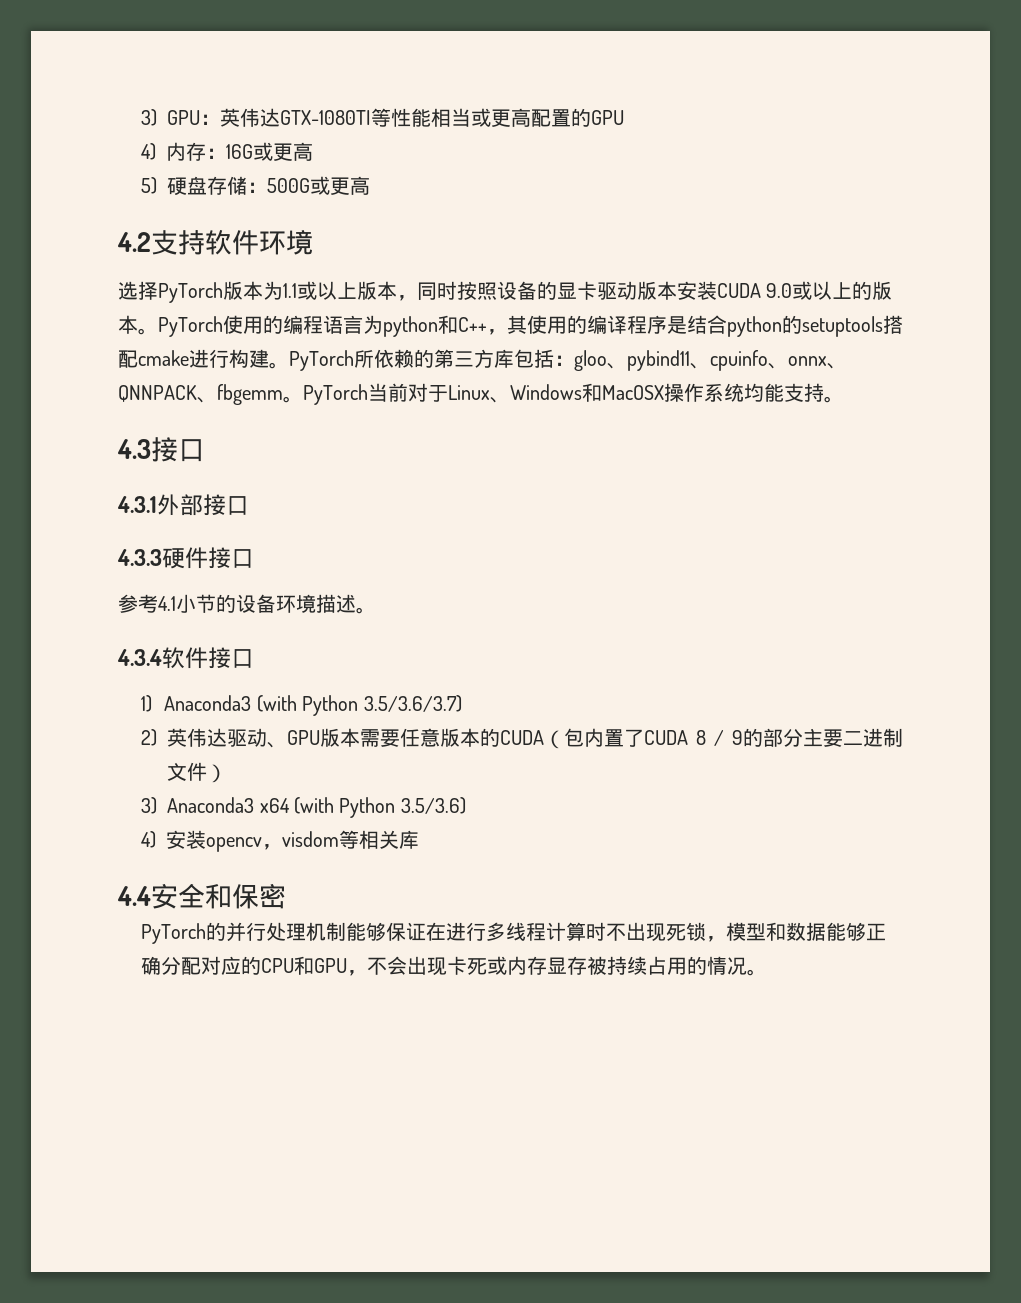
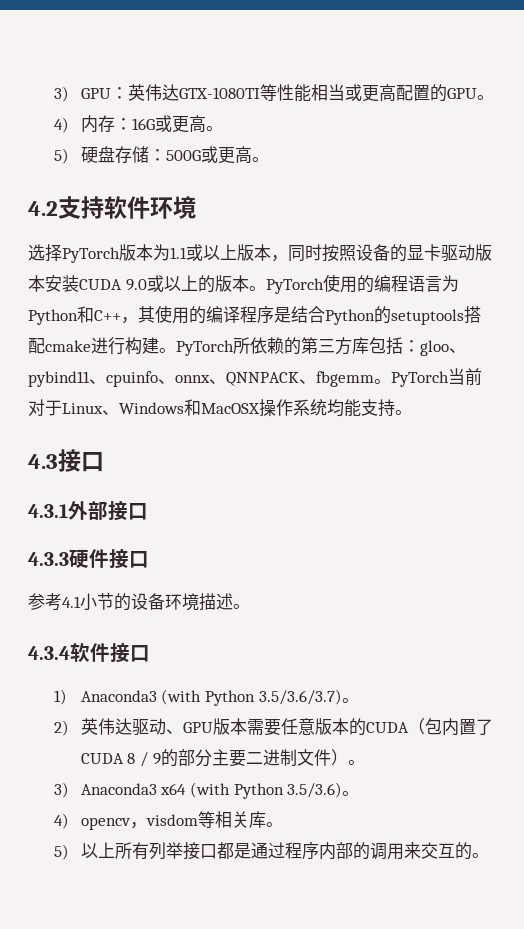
(625, 117) none -> [476,95,494,100] 。
(314, 151) none -> [205,126,223,131] 。
(371, 185) none -> [251,157,269,162] 。
[382,316,438,337] python -> [28,309,78,325] Python
[726,316,782,337] python -> [325,309,375,325] Python
(462, 703) none -> [341,698,359,703] 。
(228, 773) none -> [347,760,365,765] 。
[141,830,207,849] // 4)安装 -> [342,791,360,796] [54,813,70,829] 。 // 4)
[117,883,286,909] [141,922,887,944] [141,956,748,976] // 4.4安全和保密 // PyTorch的并行处理机制能够保证在进行多线程计算时不出现死锁，模型和数据能够正确分配对应的CPU和GPU，不会出现卡死或内存显存被持续占用的情况 -> [265,822,283,827] [54,842,472,860] 。 // 5)以上所有列举接口都是通过程序内部的调用来交互的

